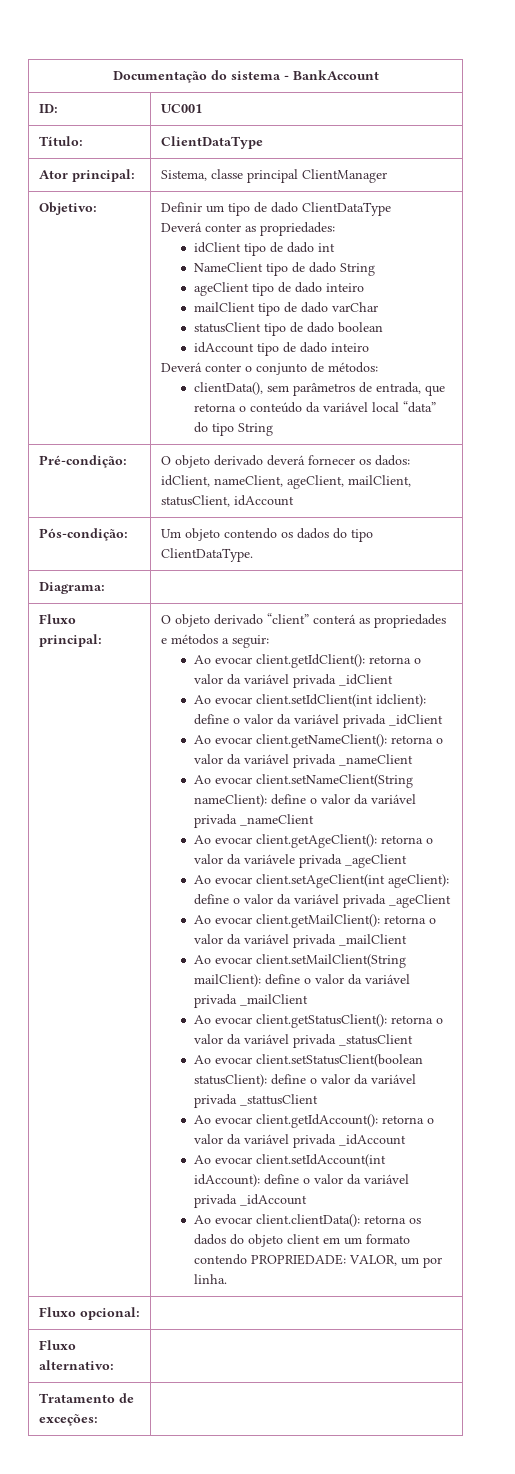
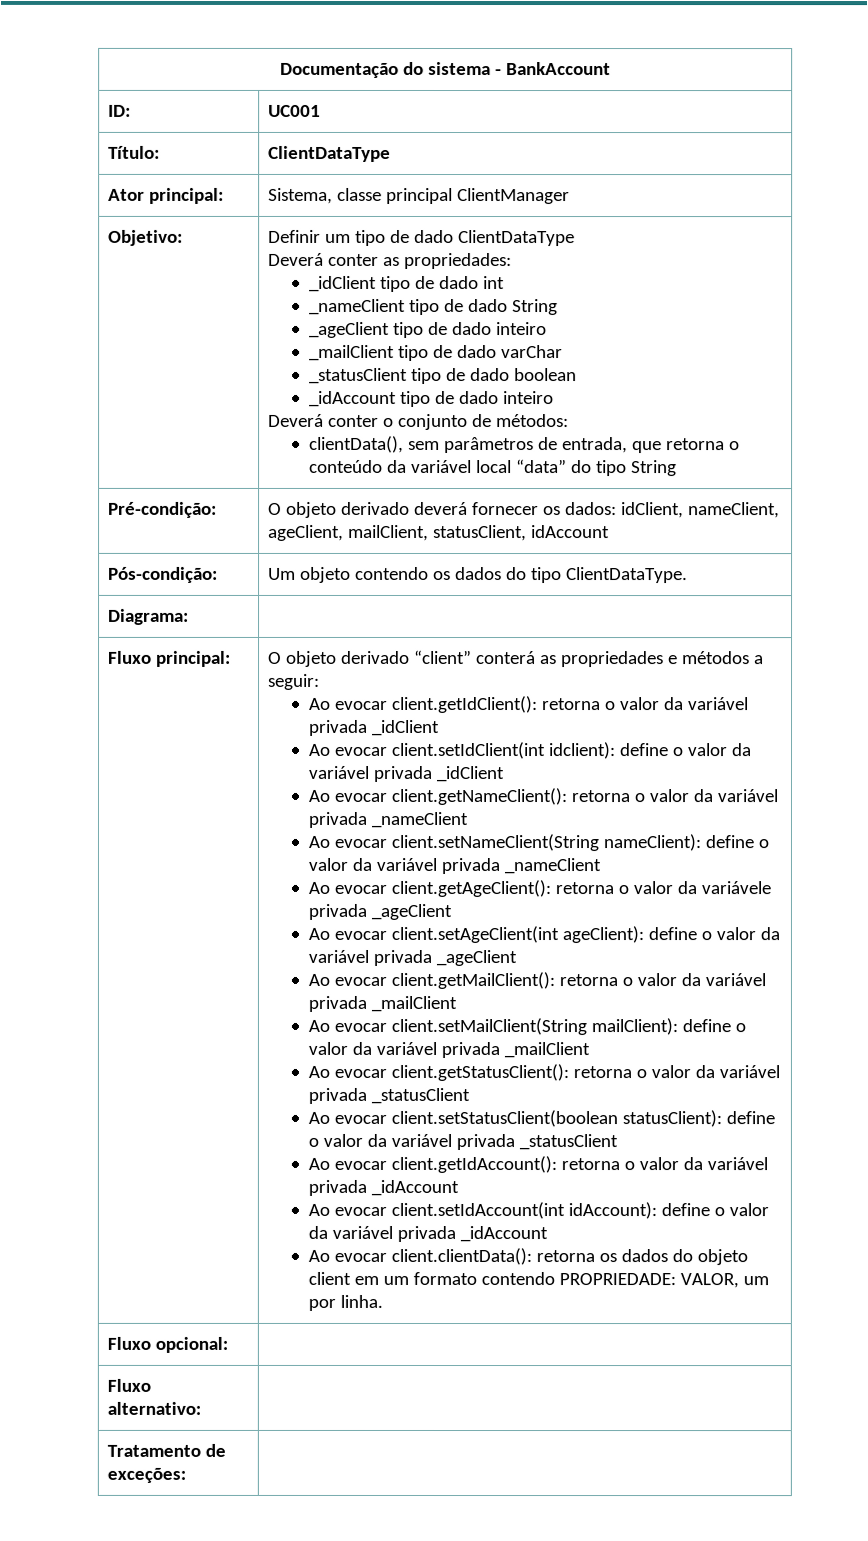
[193,242,241,253] idClient -> [308,275,377,292] _idClient
[193,262,263,272] NameClient -> [308,298,406,315] _nameClient
[193,282,364,296] [193,302,255,312] ageClient tipo de dado inteiro // mailClient -> [308,321,547,338] [308,344,395,361] _ageClient tipo de dado inteiro // _mailClient
[193,322,261,333] statusClient -> [308,367,408,384] _statusClient
[193,342,254,353] idAccount -> [308,390,397,407] _idAccount
[239,1094,318,1106] _stattusClient -> [518,1134,618,1151] _statusClient

